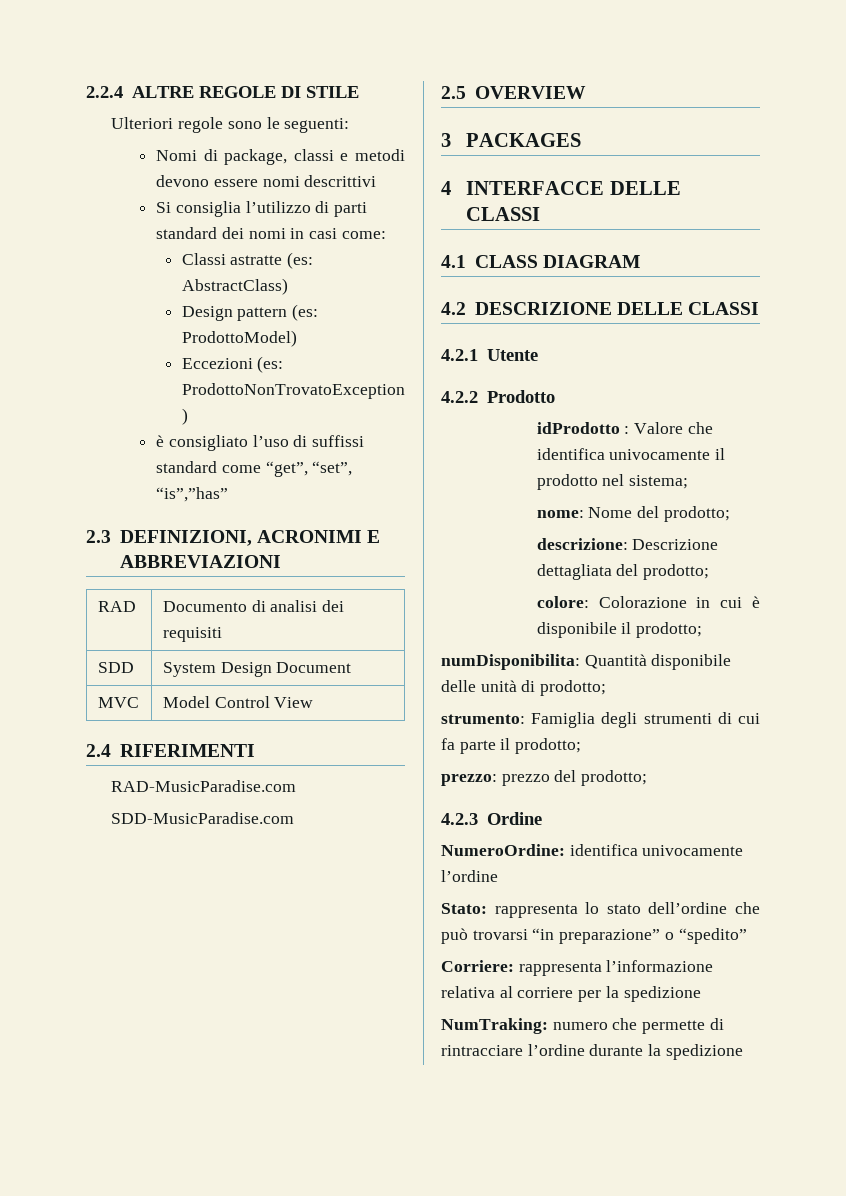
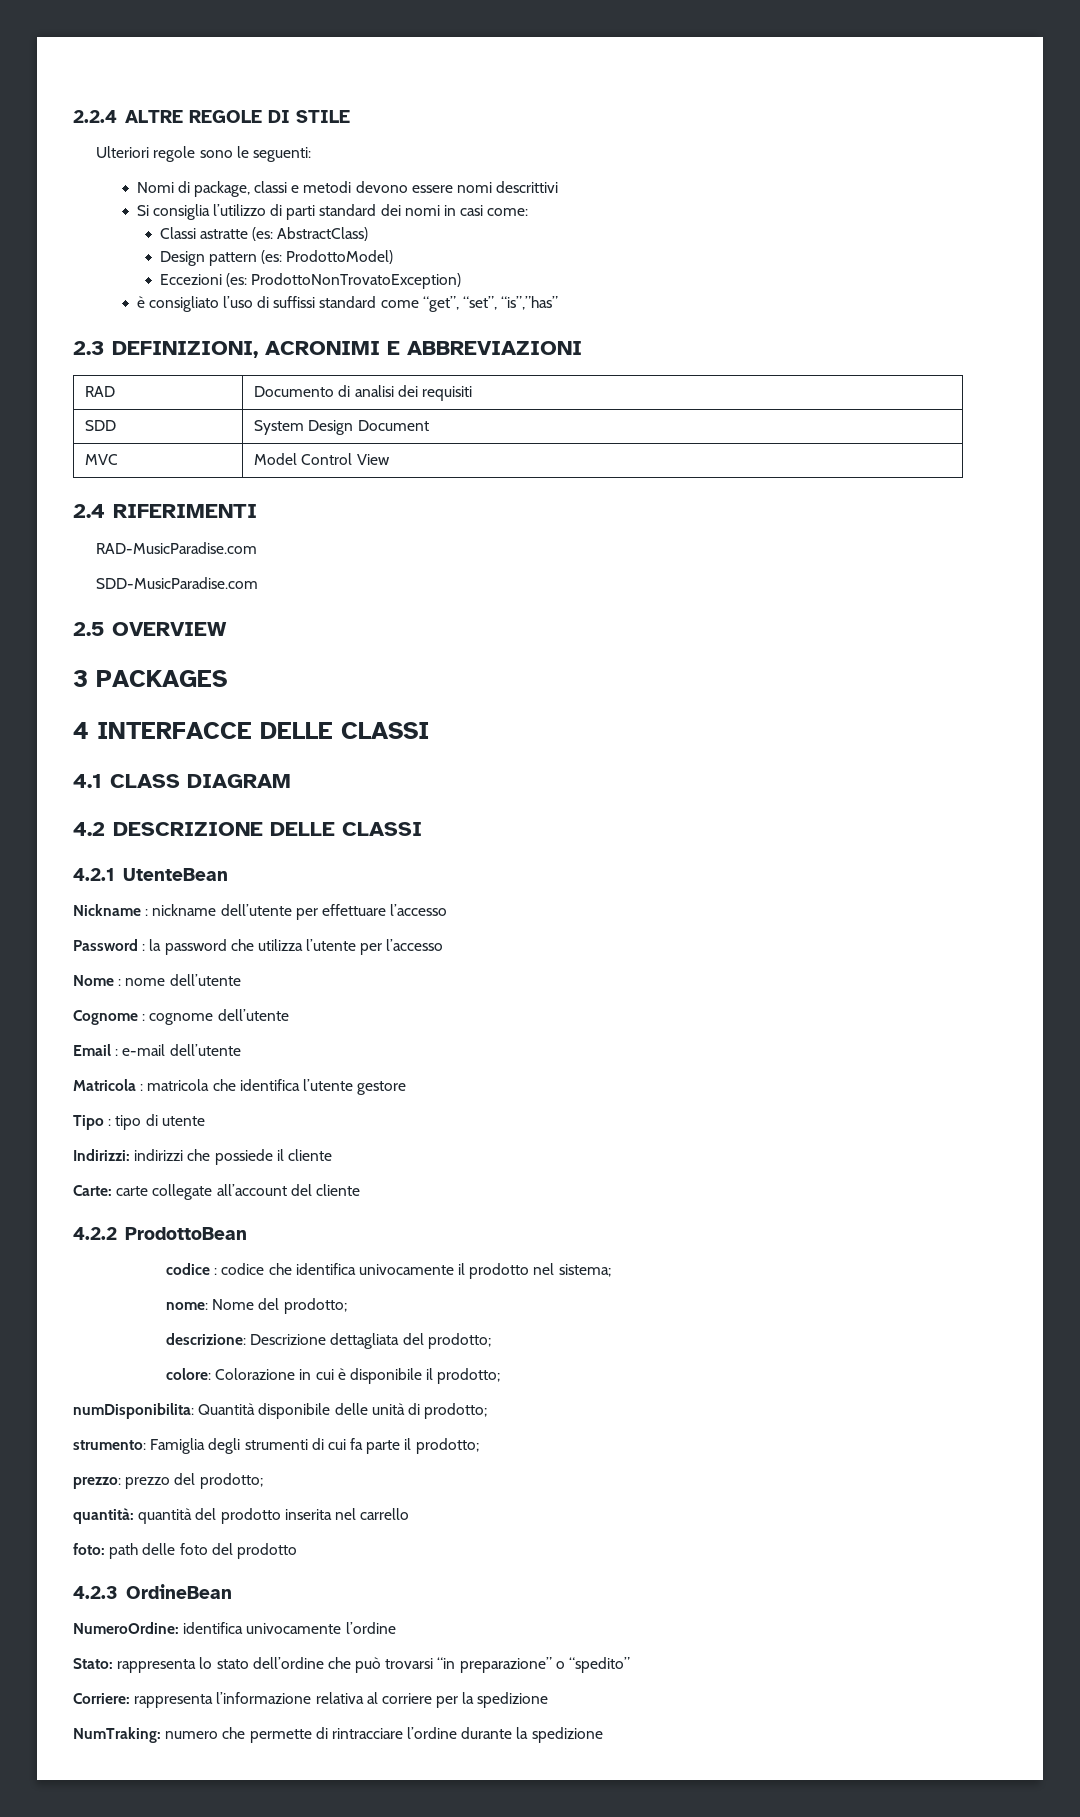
[486,349,538,361] [441,390,555,403] [536,422,684,434] Utente // 4.2.2 Prodotto // idProdotto : Valore -> [122,868,228,881] [73,904,448,920] [73,939,444,955] [73,974,241,986] [73,1009,289,1025] [73,1044,241,1056] [73,1079,407,1095] [73,1114,205,1130] [73,1149,332,1165] [73,1184,360,1200] [73,1227,247,1240] [166,1263,265,1275] UtenteBean // Nickname : nickname dell’utente per effettuare l’accesso // Password : la password che utilizza l’utente per l’accesso // Nome : nome dell’utente // Cognome : cognome dell’utente // Email : e-mail dell’utente // Matricola : matricola che identifica l’utente gestore // Tipo : tipo di utente // Indirizzi: indirizzi che possiede il cliente // Carte: carte collegate all’account del cliente // 4.2.2 ProdottoBean // codice : codice
(648, 778) none -> [73,1508,410,1524] [73,1543,297,1559] // quantità: quantità del prodotto inserita nel carrello // foto: path delle foto del prodotto
[486,812,542,825] Ordine -> [125,1584,232,1599] OrdineBean

